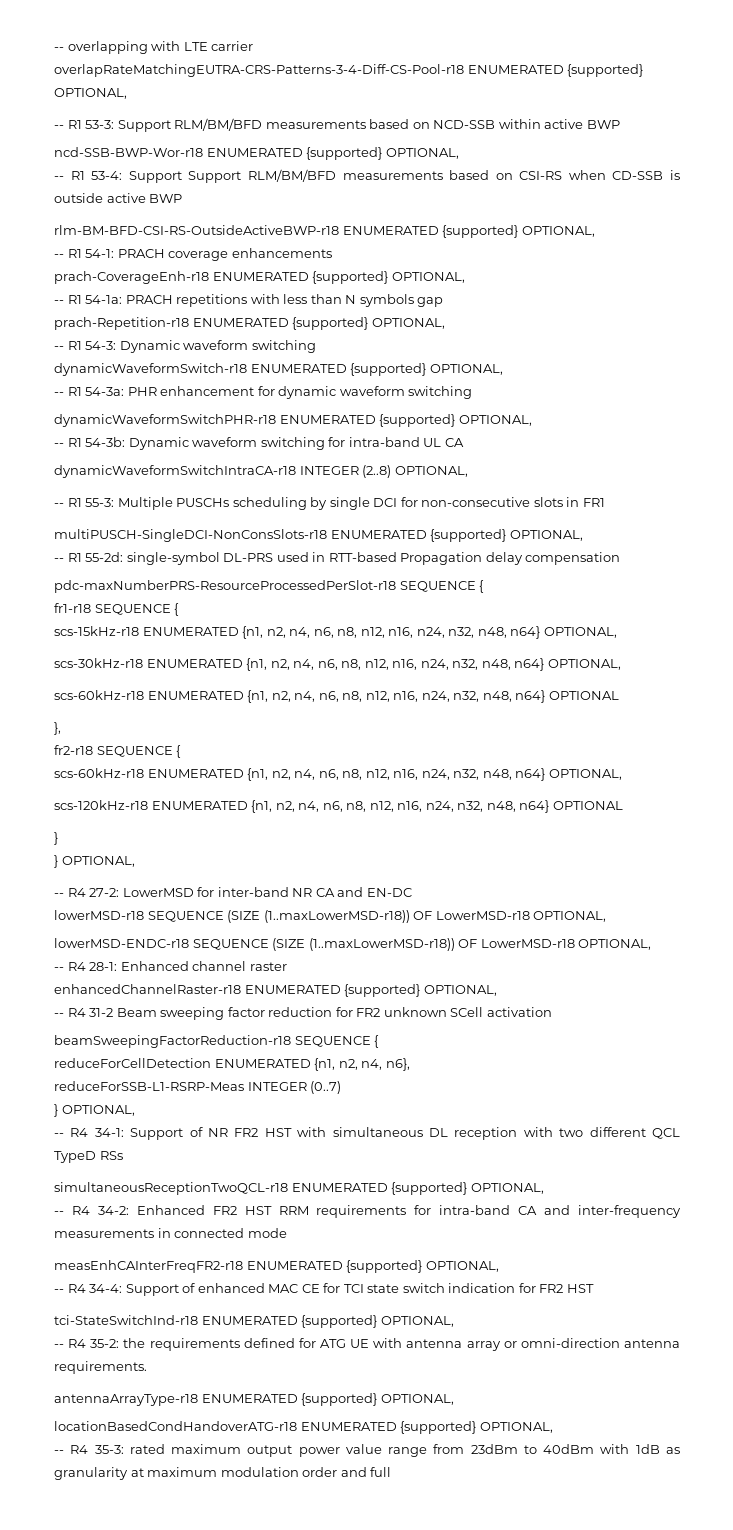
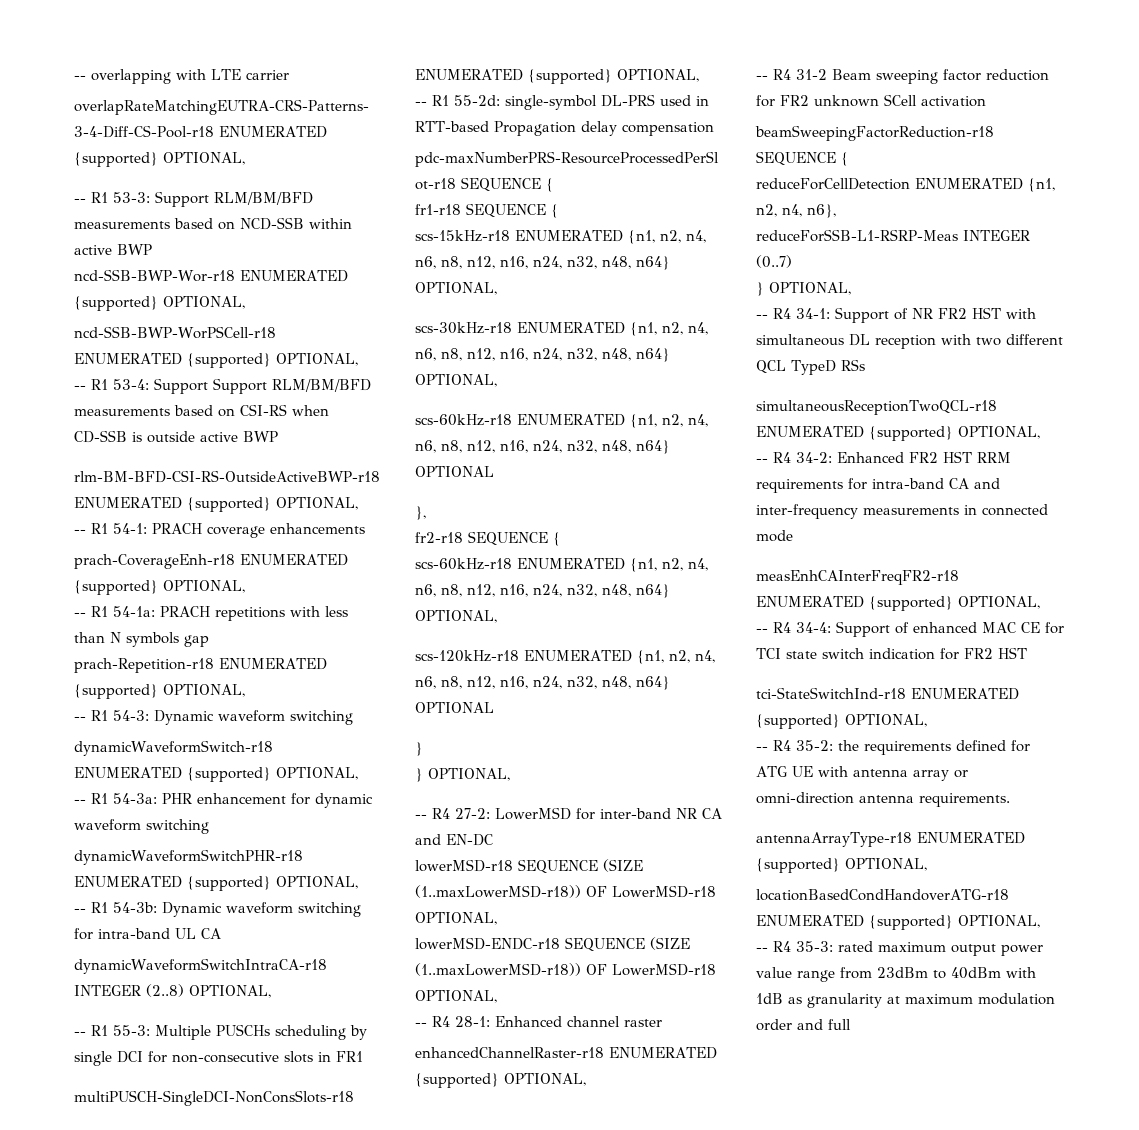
(459, 153) none -> [74,326,276,339] [74,353,358,368] // ncd-SSB-BWP-WorPSCell-r18 ENUMERATED {supported} OPTIONAL,

